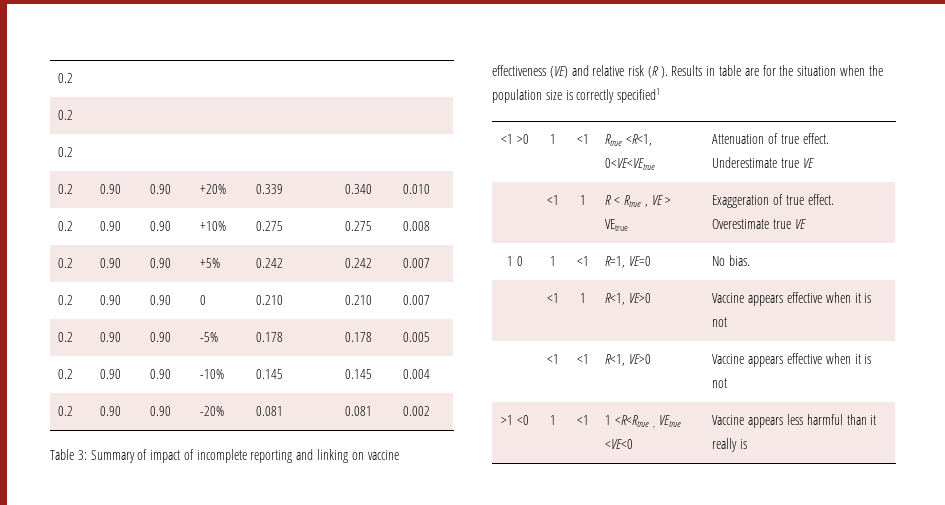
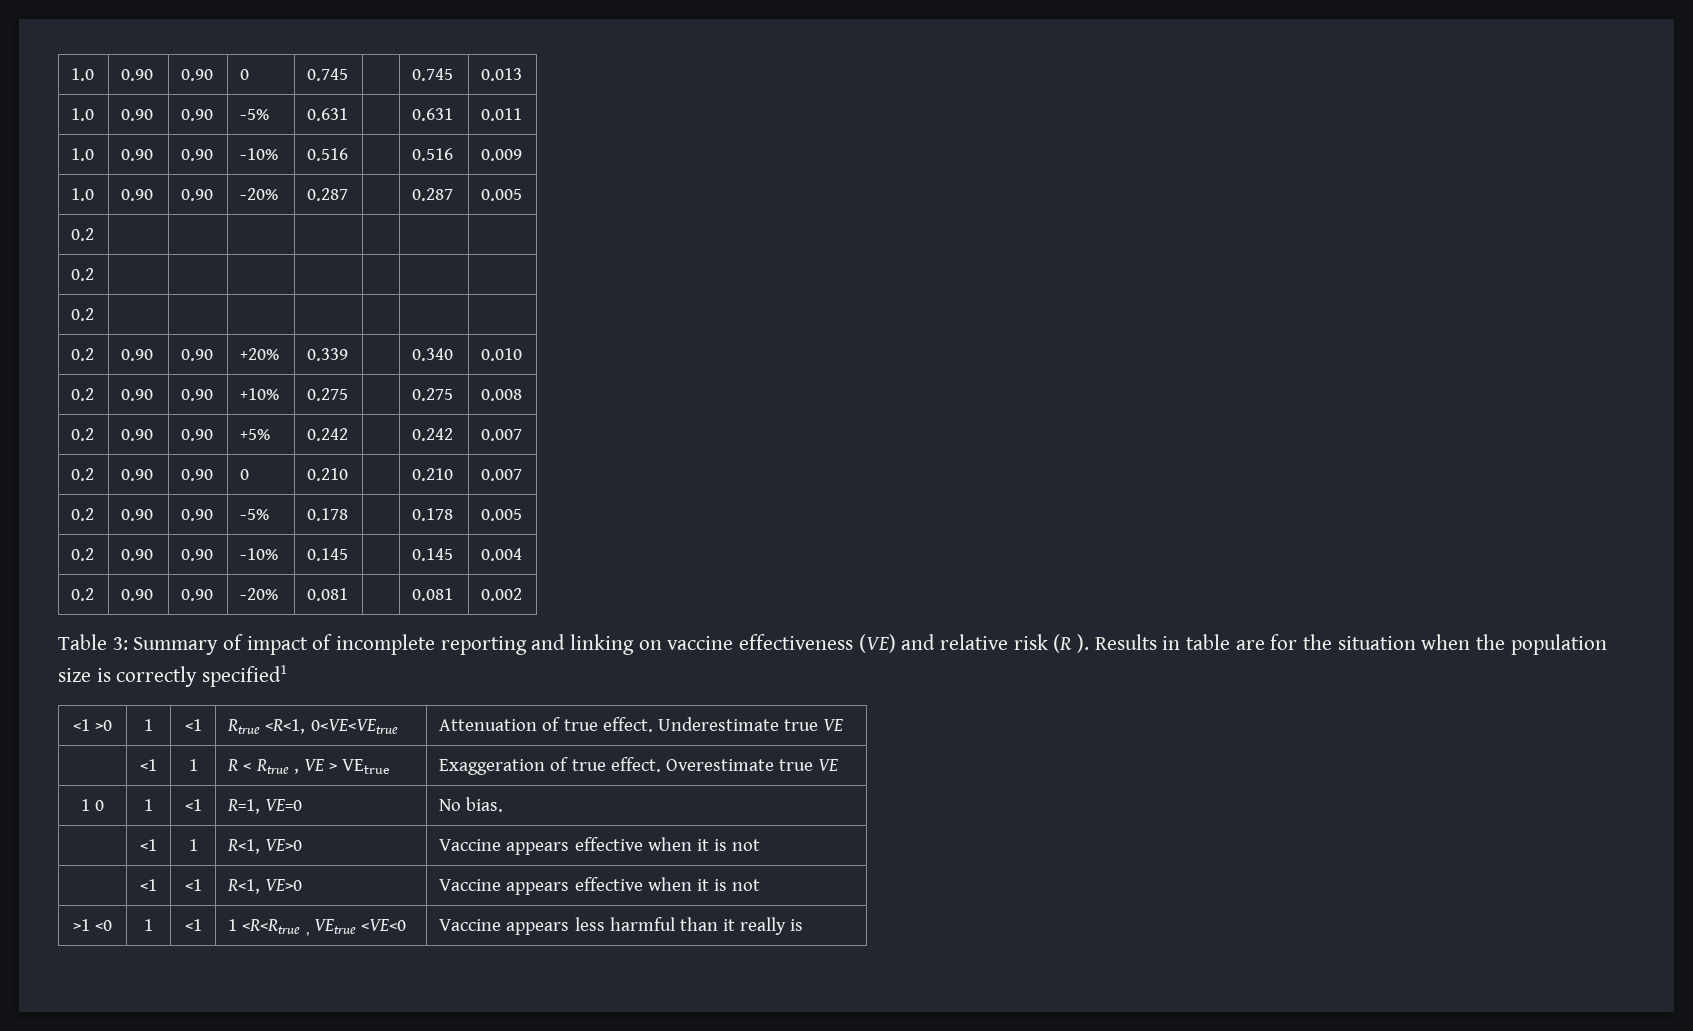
(58, 78) none -> [71,68,95,81] [121,69,154,81] [181,69,214,81] [240,69,250,80] [307,68,349,81] [412,68,454,81] [481,68,523,81] [71,108,95,121] [121,109,154,121] [181,109,214,121] [240,109,270,120] [307,108,349,121] [412,108,454,121] [481,108,523,121] [71,148,95,161] [121,149,154,161] [181,149,214,161] [240,148,279,160] [307,148,349,161] [412,148,454,161] [481,149,523,161] [71,188,95,201] [121,189,154,201] [181,189,214,201] [240,188,279,200] [307,188,349,201] [412,188,454,201] [481,189,523,201] 1.0 | 0.90 | 0.90 | 0 | 0.745 | | 0.745 | 0.013 // 1.0 | 0.90 | 0.90 | -5% | 0.631 | | 0.631 | 0.011 // 1.0 | 0.90 | 0.90 | -10% | 0.516 | | 0.516 | 0.009 // 1.0 | 0.90 | 0.90 | -20% | 0.287 | | 0.287 | 0.005 //

